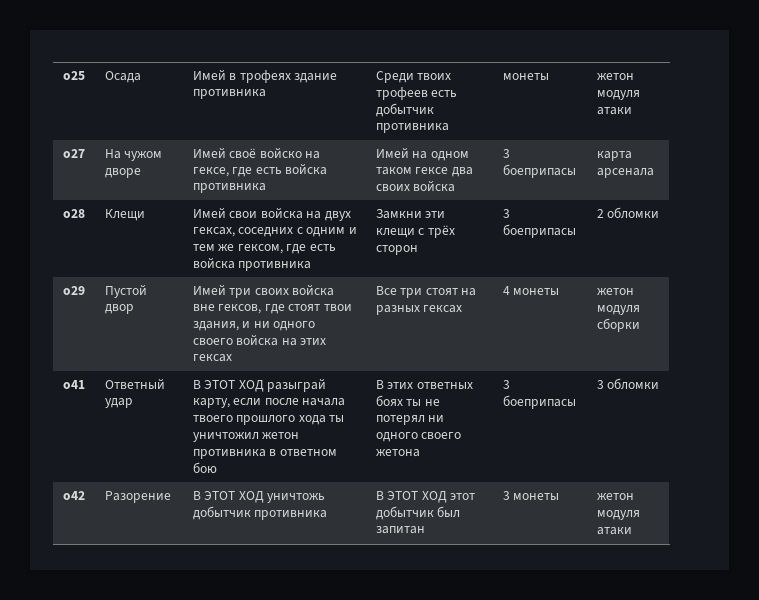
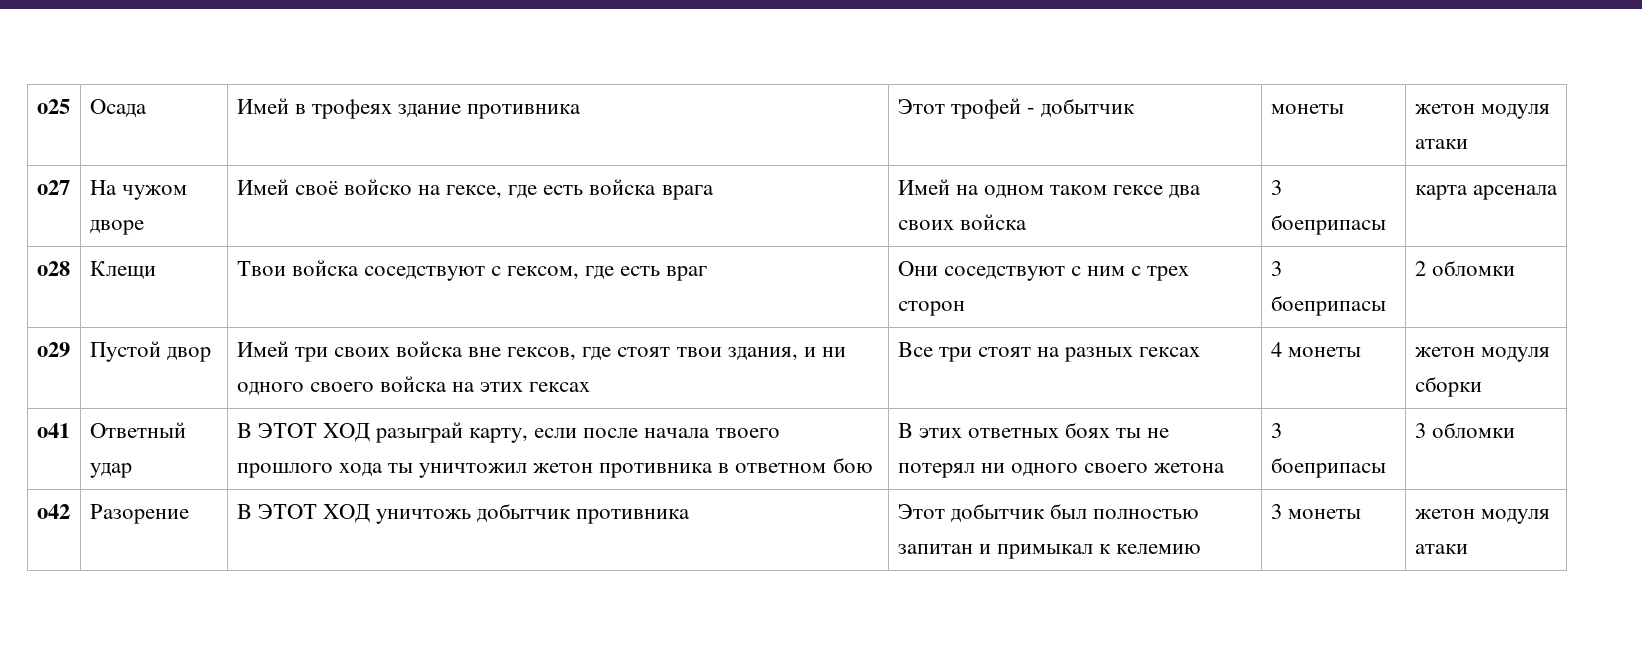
[375,71,452,83] [375,87,458,100] [375,103,434,117] [375,123,449,133] Среди твоих трофеев есть добытчик противника -> [897,98,1136,119] Этот трофей - добытчик
[192,183,266,193] противника -> [661,185,714,200] врага
[192,207,352,221] [192,227,358,237] [192,244,337,254] [192,257,312,271] [375,209,446,219] [375,225,455,238] Имей свои войска на двух гексах, соседних с одним и тем же гексом, где есть войска противника | Замкни эти клещи с трёх -> [236,260,708,281] [897,261,1190,281] Твои войска соседствуют с гексом, где есть враг | Они соседствуют с ним с трех
[375,491,476,503] В ЭТОТ ХОД этот -> [897,504,945,519] Этот
(461, 512) none -> [1093,509,1200,519] полностью
(425, 530) none -> [979,544,1202,559] и примыкал к келемию

